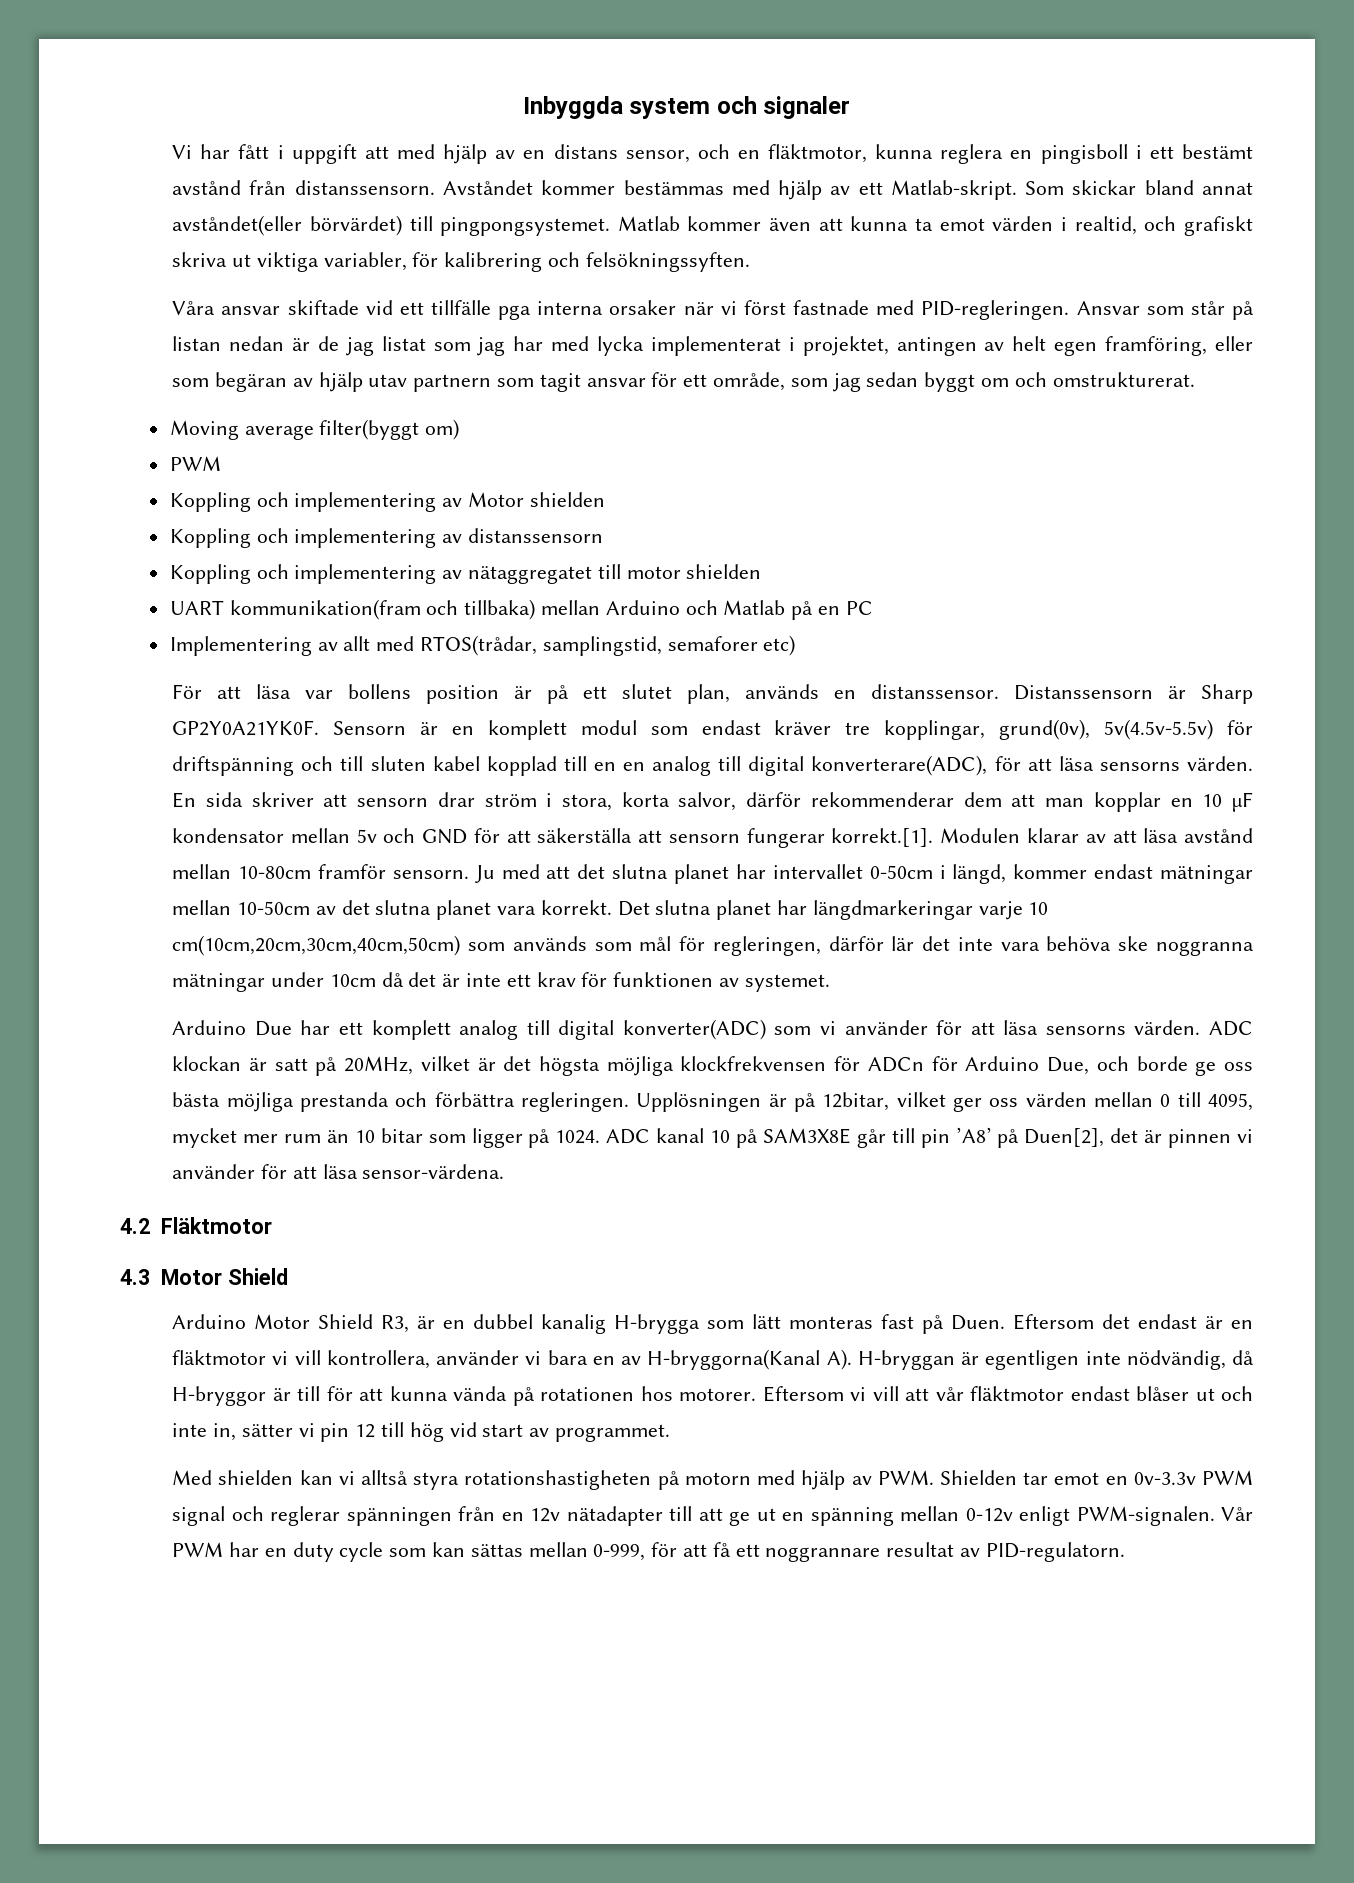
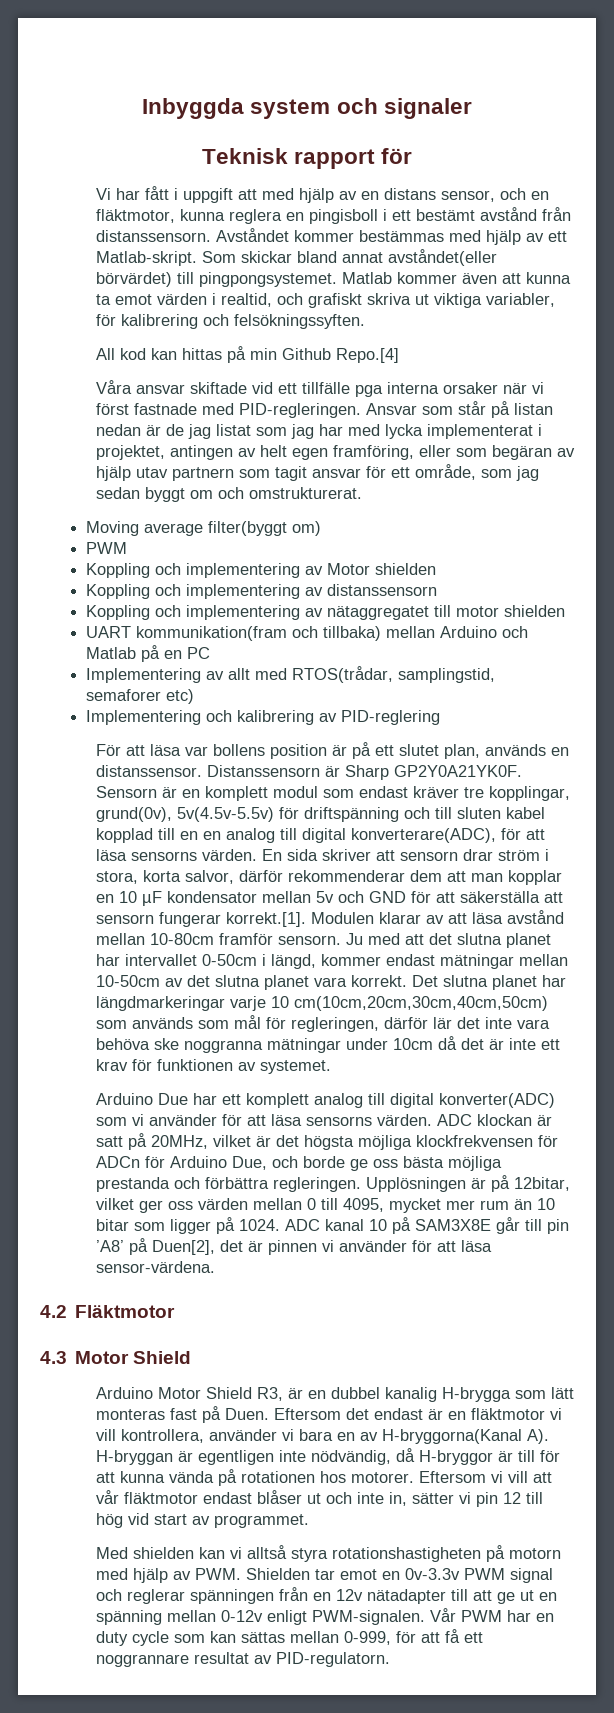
(851, 107) none -> [201,148,413,169] // Teknisk rapport för
(750, 262) none -> [95,346,399,363] // All kod kan hittas på min Github Repo.[4]
(796, 645) none -> [86,710,441,725] // Implementering och kalibrering av PID-reglering

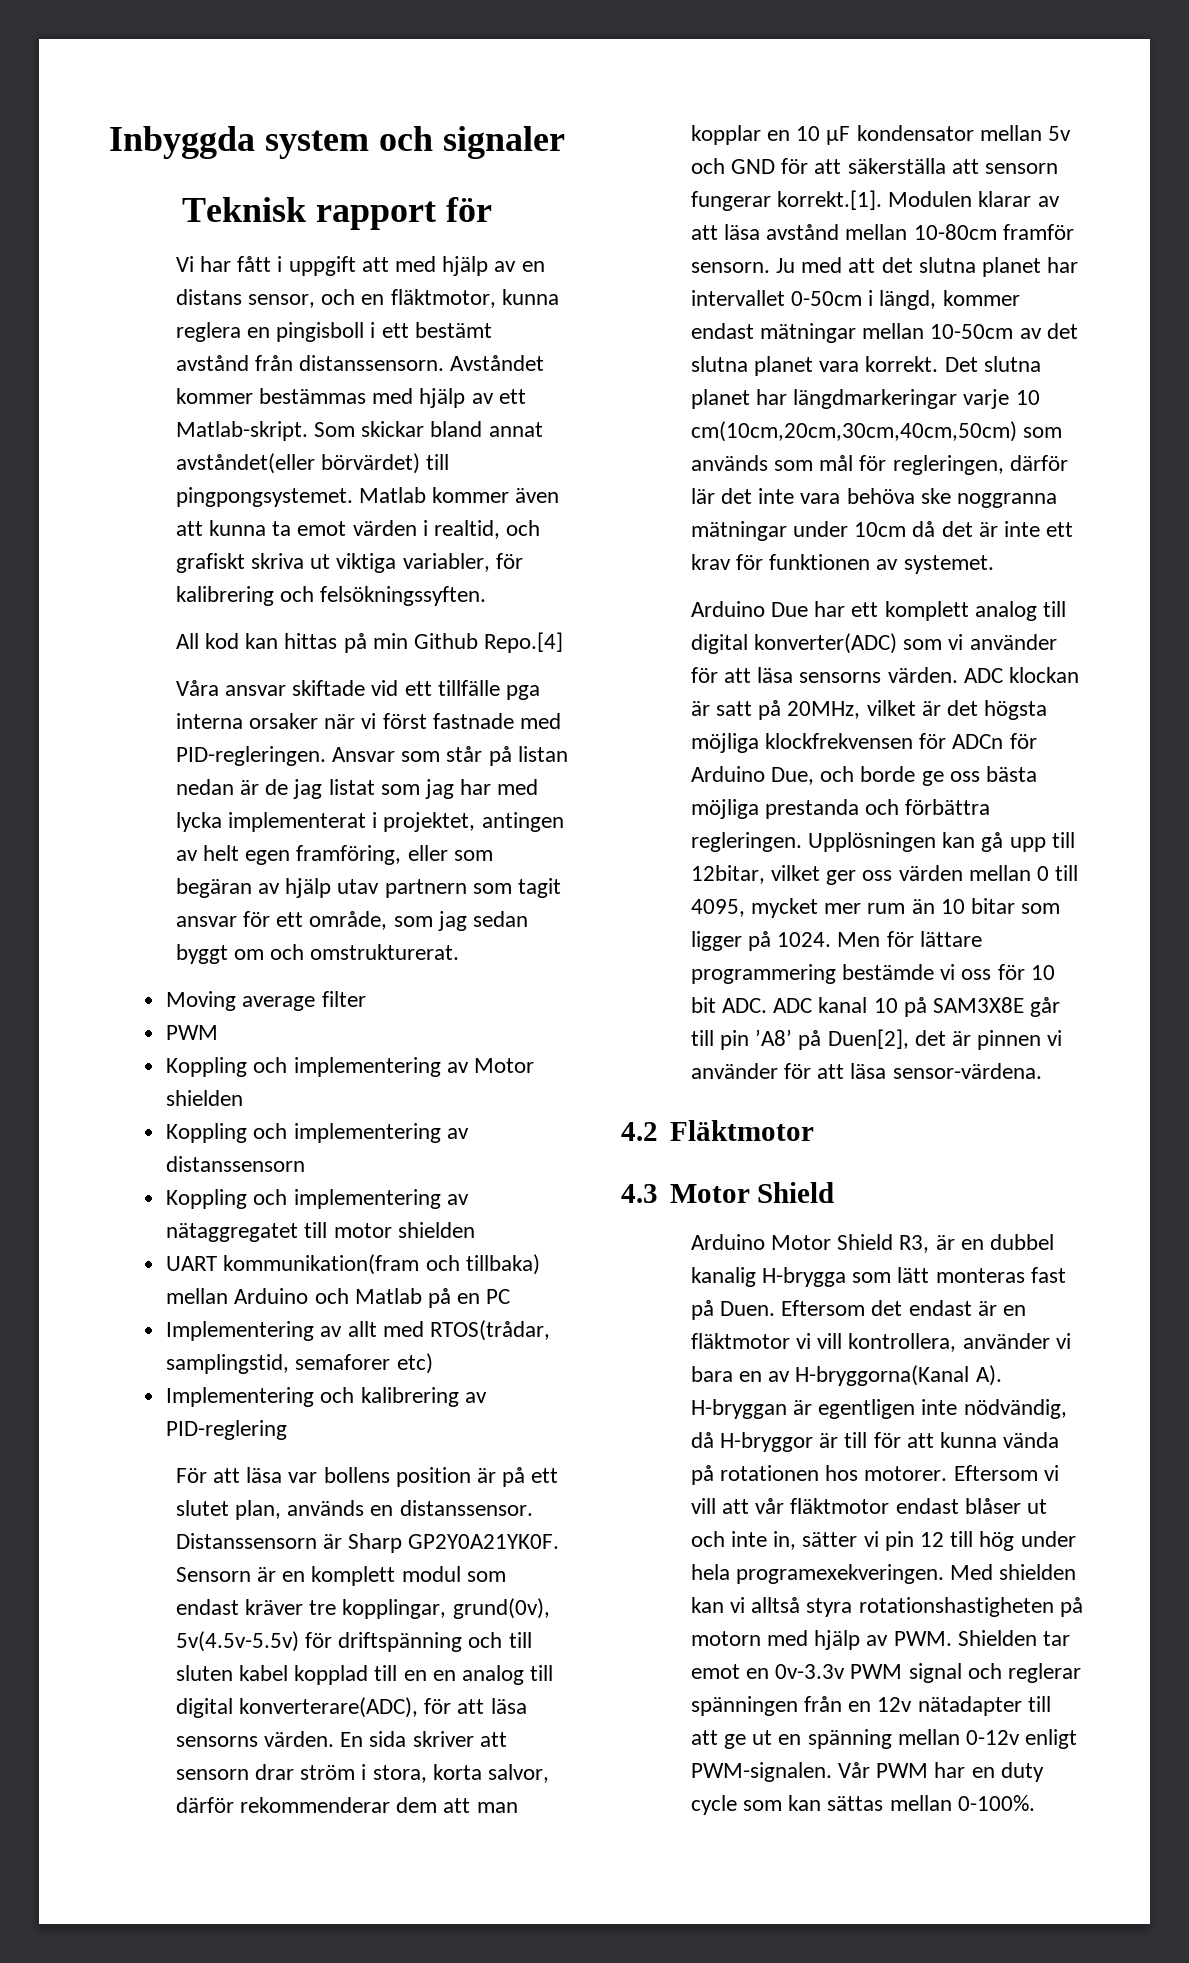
[208,521,322,536] filter(byggt om) -> [321,991,366,1007] filter
[470,1175,510,1192] är på -> [942,832,1075,852] kan gå upp till
(280, 1225) none -> [837,931,982,947] [690,964,1055,984] [690,997,767,1013] Men för lättare programmering bestämde vi oss för 10 bit ADC.
[127,1513,309,1528] vid start av programmet. // -> [1020,1531,1076,1547] [690,1564,944,1584] under hela programexekveringen.
[343,1629,483,1645] [95,1652,390,1667] 0-999, för att få ett noggrannare resultat av PID-regulatorn. -> [957,1795,1035,1811] 0-100%.

